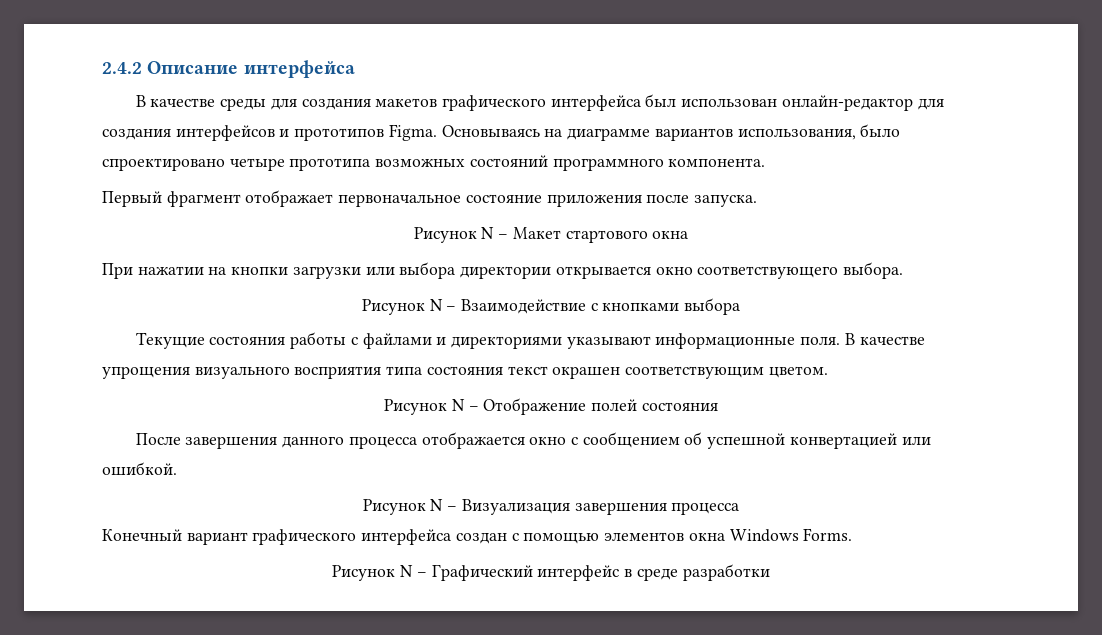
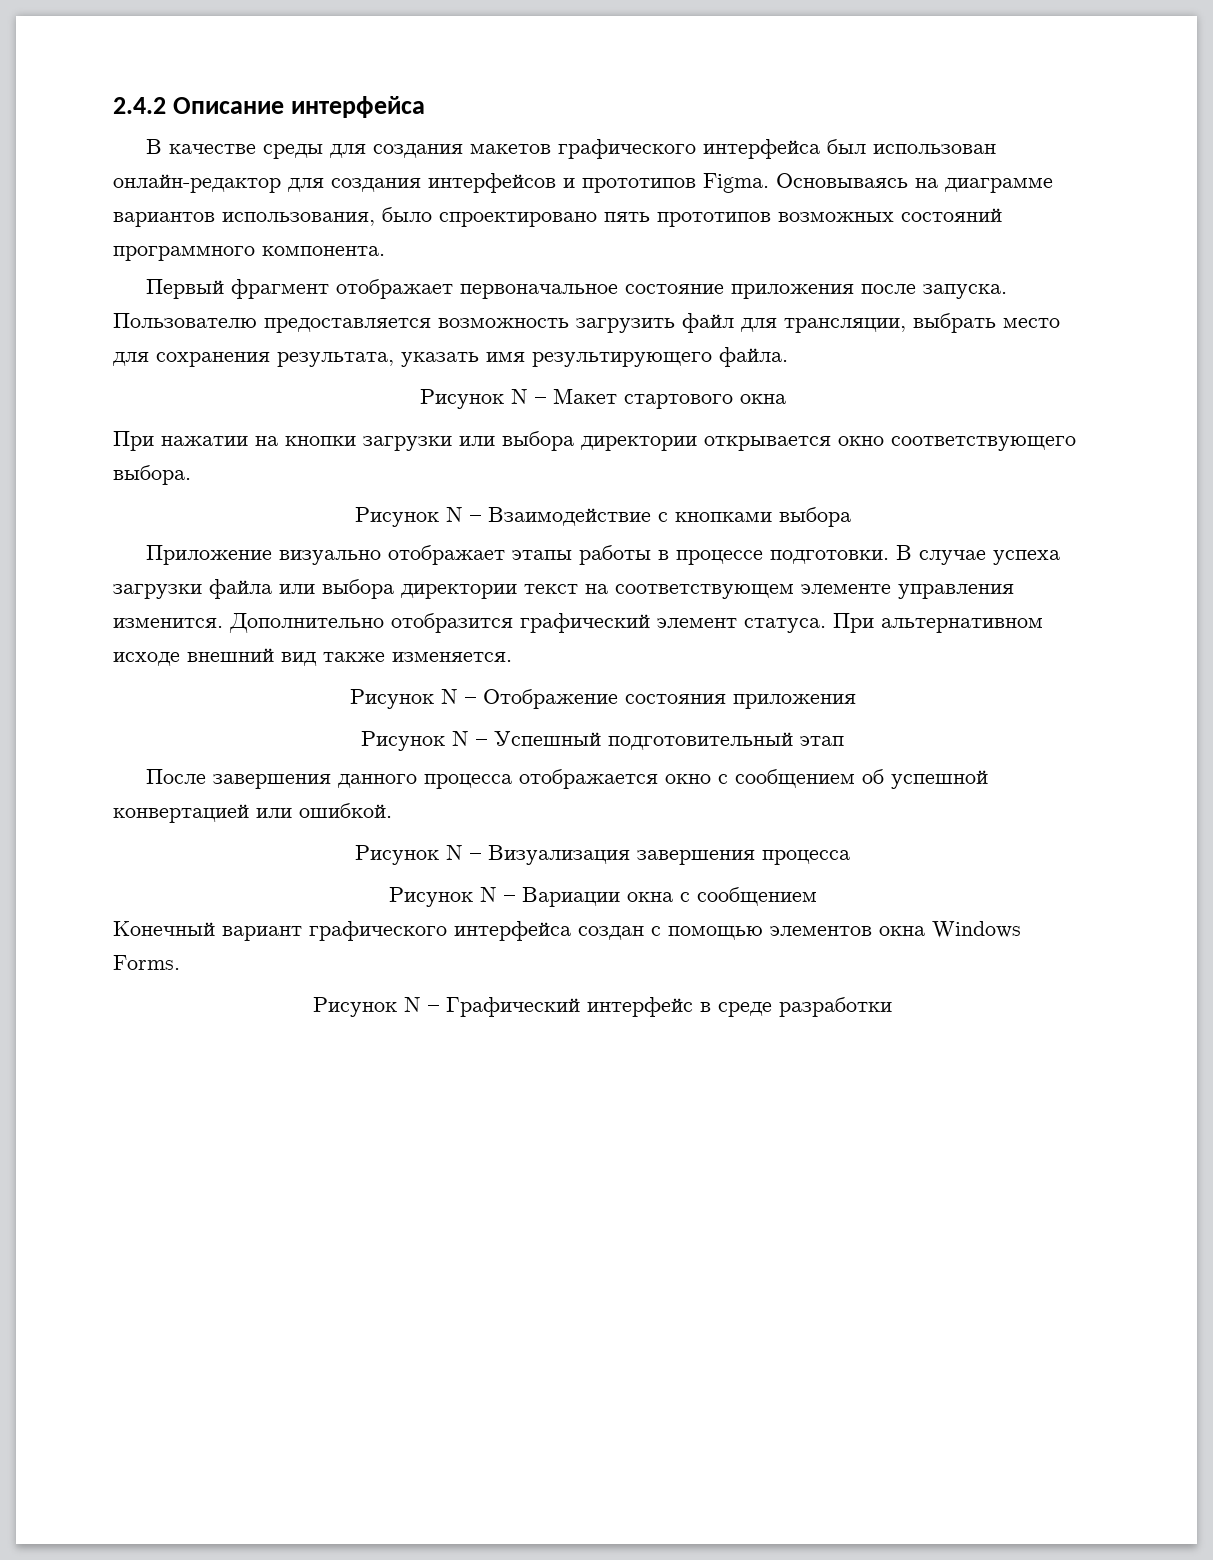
[229,158,371,171] четыре прототипа -> [604,212,771,227] пять прототипов
(758, 201) none -> [113,313,1060,333] [113,347,788,367] Пользователю предоставляется возможность загрузить файл для трансляции, выбрать место для сохранения результата, указать имя результирующего файла.
[135,332,925,349] [102,366,828,379] Текущие состояния работы с файлами и директориями указывают информационные поля. В качестве упрощения визуального восприятия типа состояния текст окрашен соответствующим цветом. -> [146,545,1061,565] [113,579,1014,599] [113,613,1043,633] [113,648,512,666] Приложение визуально отображает этапы работы в процессе подготовки. В случае успеха загрузки файла или выбора директории текст на соответствующем элементе управления изменится. Дополнительно отобразится графический элемент статуса. При альтернативном исходе внешний вид также изменяется.
[591,399,718,411] полей состояния -> [624,694,856,709] [361,731,844,751] состояния приложения // Рисунок N – Успешный подготовительный этап
(740, 508) none -> [388,887,817,907] // Рисунок N – Вариации окна с сообщением

